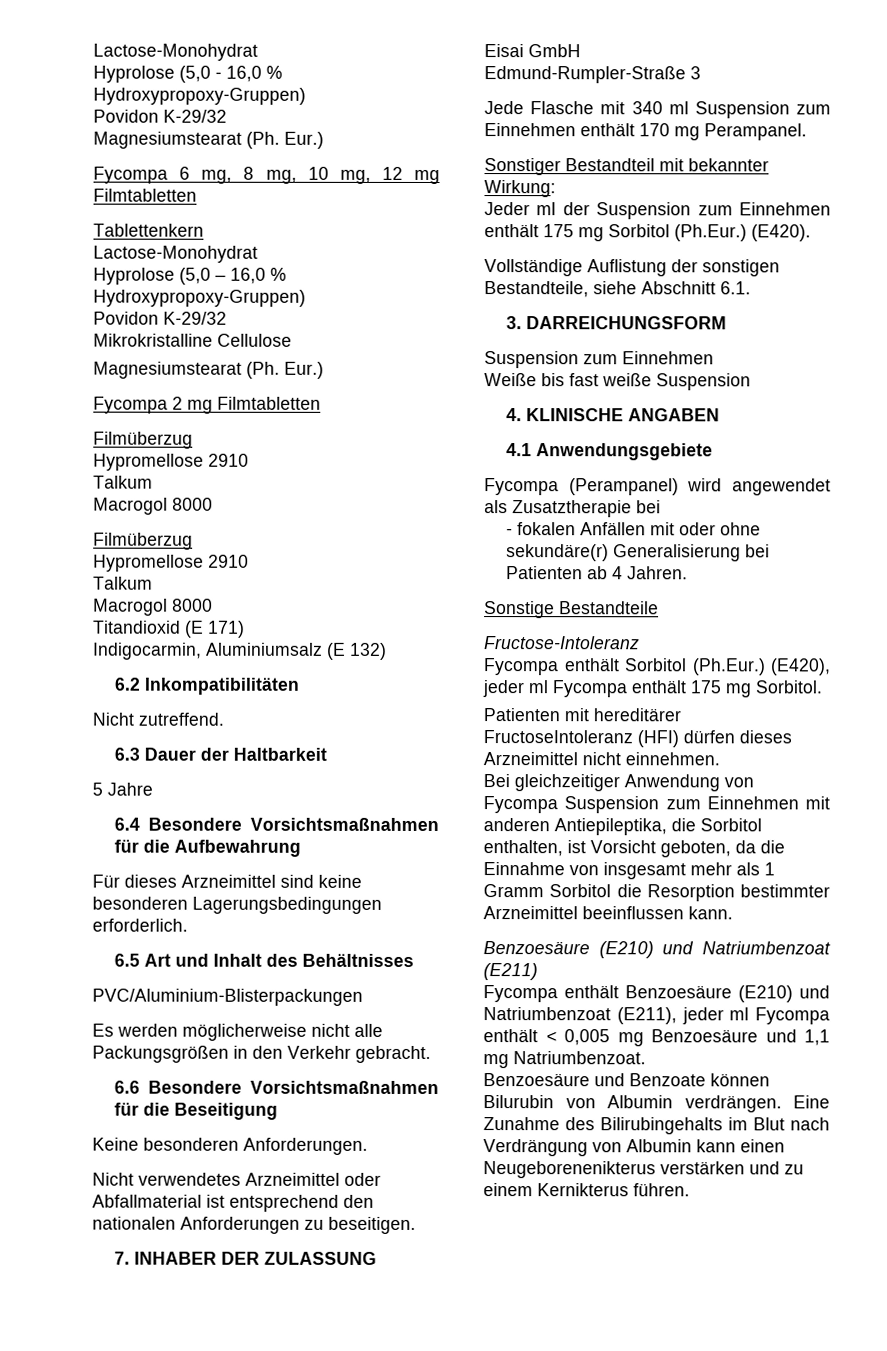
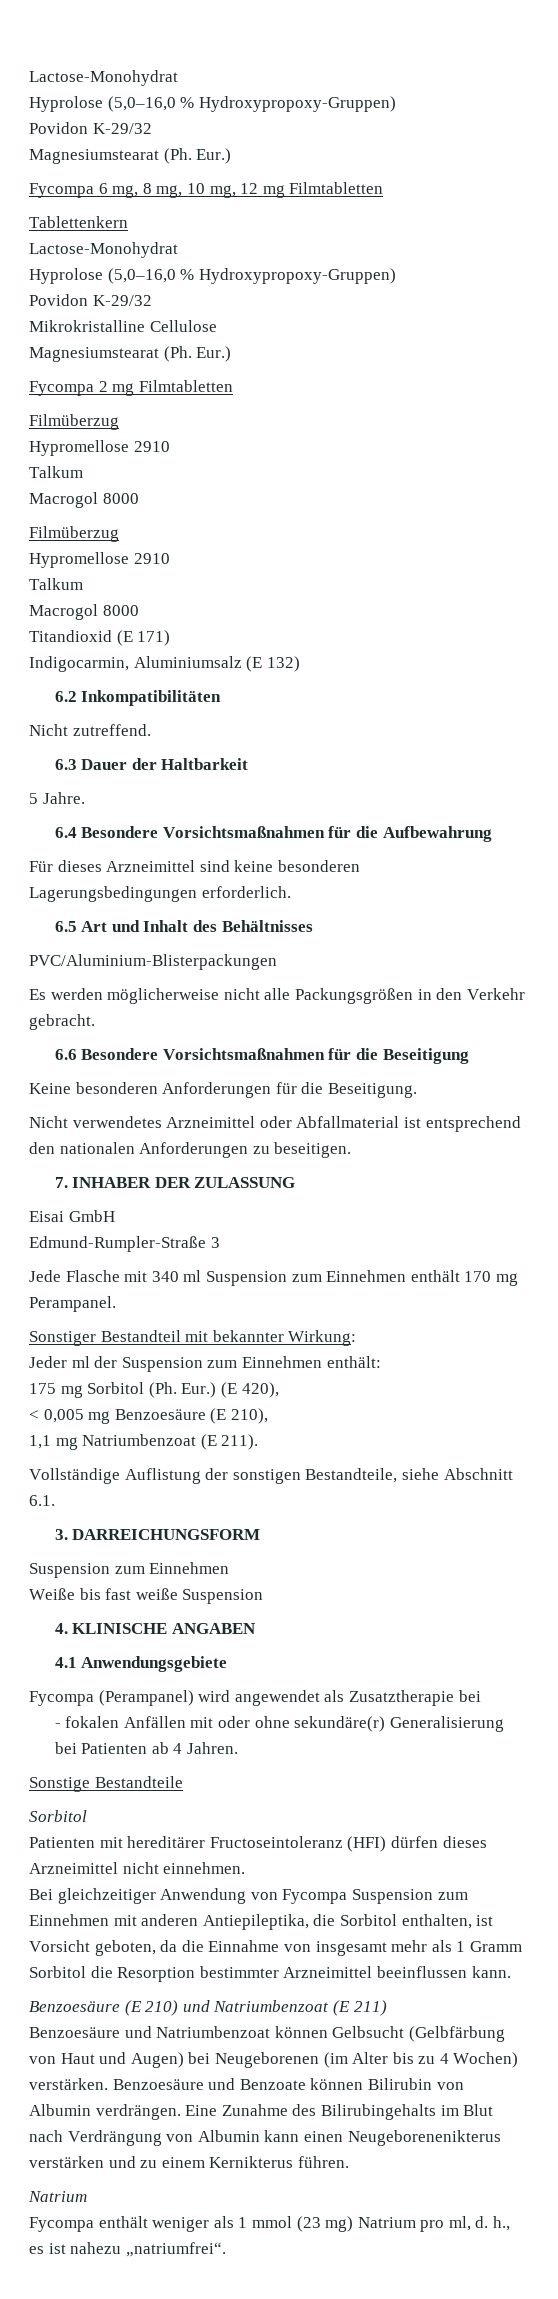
[93,43,258,61] [93,65,262,83] Lactose-Monohydrat // Hyprolose (5,0 - 16,0 -> [29,70,178,86] [29,96,176,112] Lactose-Monohydrat // Hyprolose (5,0–16,0
[179,267,266,285] (5,0 – 16,0 -> [107,268,176,284] (5,0–16,0
[107,782,153,796] Jahre -> [42,792,85,804] Jahre.
[243,1137,368,1155] Anforderungen. -> [162,1082,417,1098] Anforderungen für die Beseitigung.
[484,224,539,238] enthält -> [326,1356,381,1368] enthält: //
[674,224,811,242] (Ph.Eur.) (E420). -> [148,1382,279,1398] [29,1408,268,1424] [29,1434,259,1450] (Ph. Eur.) (E 420), // < 0,005 mg Benzoesäure (E 210), // 1,1 mg Natriumbenzoat (E 211).
[484,636,640,650] [484,658,831,676] [482,680,822,698] Fructose-Intoleranz // Fycompa enthält Sorbitol (Ph.Eur.) (E420), jeder ml Fycompa enthält 175 mg Sorbitol. -> [29,1810,87,1822] Sorbitol
[483,730,633,744] FructoseIntoleranz -> [209,1836,343,1848] Fructoseintoleranz
[598,941,831,959] [483,963,538,981] [483,985,830,1003] [483,1007,830,1025] [483,1029,830,1047] [483,1051,646,1069] (E210) und Natriumbenzoat (E211) // Fycompa enthält Benzoesäure (E210) und Natriumbenzoat (E211), jeder ml Fycompa enthält < 0,005 mg Benzoesäure und 1,1 mg Natriumbenzoat. // -> [124,2000,387,2016] [29,2026,505,2042] [29,2052,519,2068] [29,2078,108,2090] (E 210) und Natriumbenzoat (E 211) // Benzoesäure und Natriumbenzoat können Gelbsucht (Gelbfärbung von Haut und Augen) bei Neugeborenen (im Alter bis zu 4 Wochen) verstärken.
[483,1095,554,1109] Bilurubin -> [367,2078,432,2090] Bilirubin
(690, 1190) none -> [28,2191,87,2202] [29,2216,511,2232] [29,2242,226,2257] // Natrium // Fycompa enthält weniger als 1 mmol (23 mg) Natrium pro ml, d. h., es ist nahezu „natriumfrei“.

